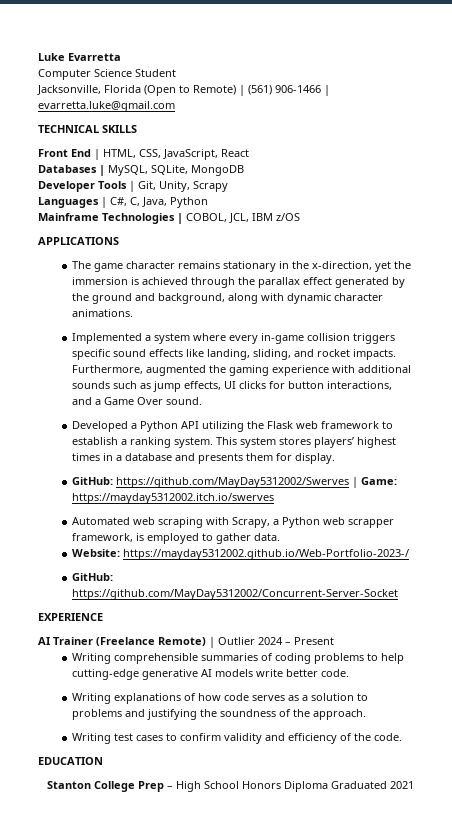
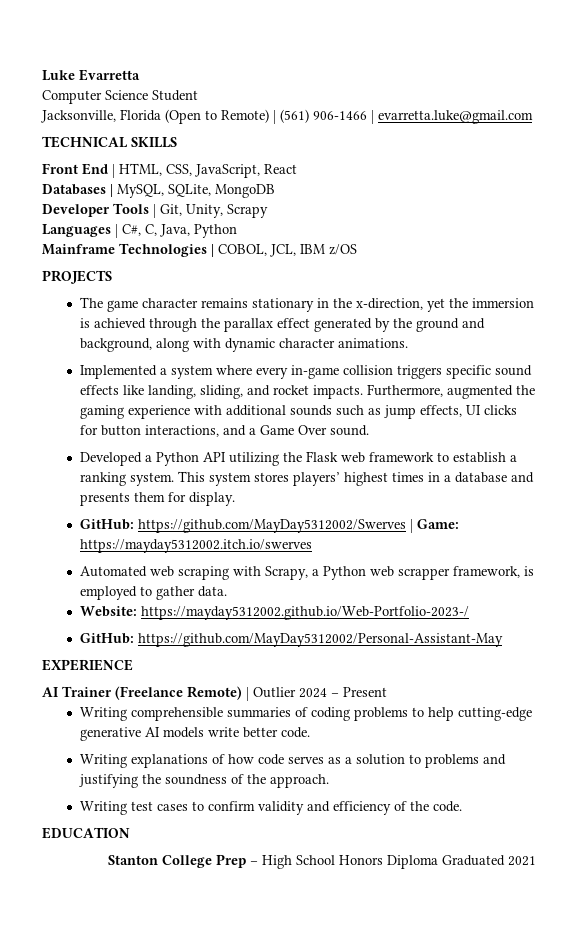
[38,237,119,245] APPLICATIONS -> [42,270,112,284] PROJECTS
[72,589,399,600] https://github.com/MayDay5312002/Concurrent-Server-Socket -> [138,633,504,647] https://github.com/MayDay5312002/Personal-Assistant-May

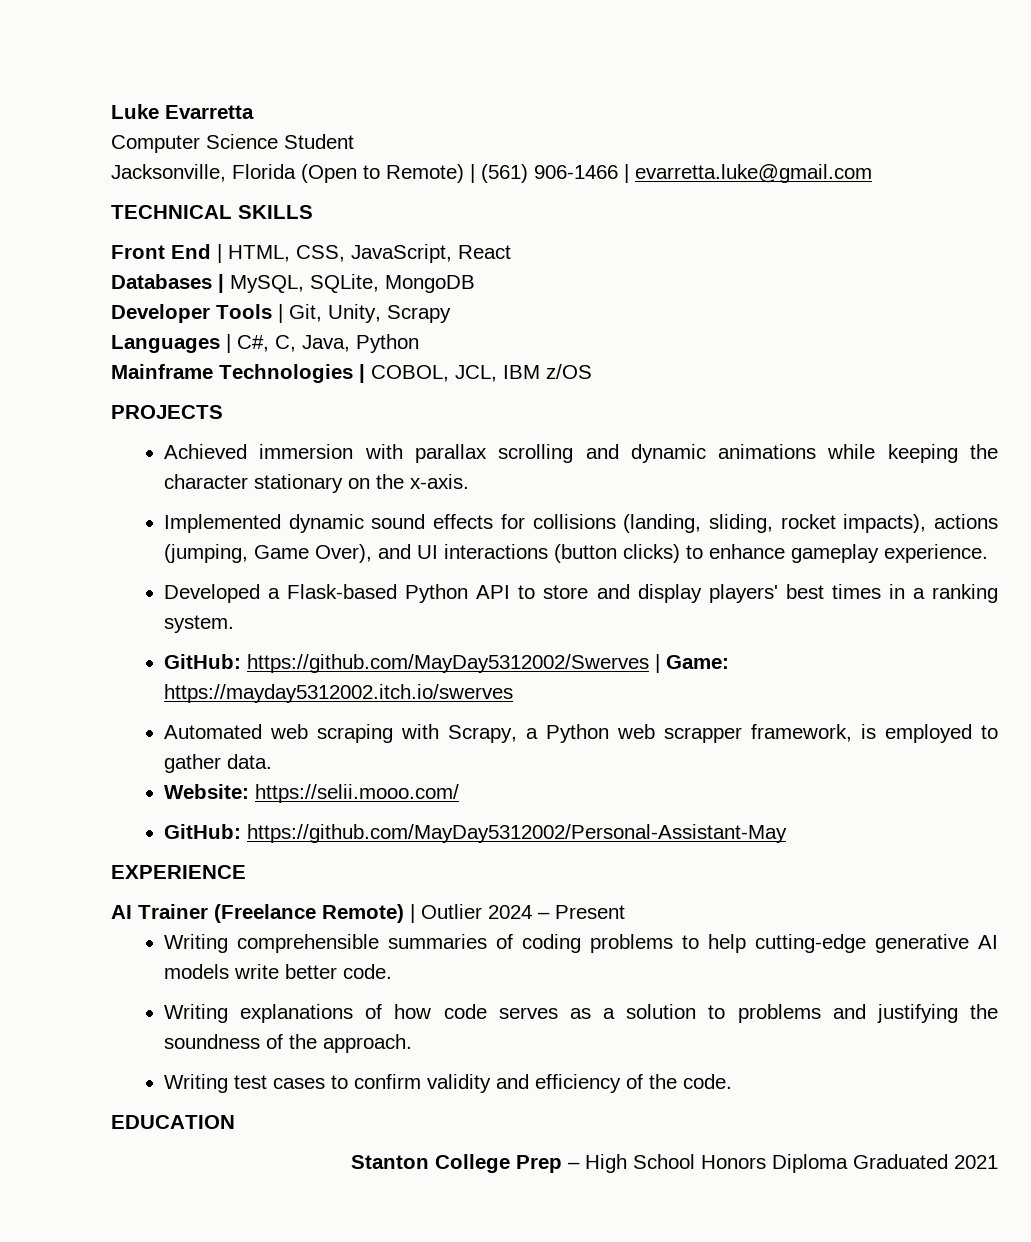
[80,297,535,312] [80,318,486,332] [80,338,409,352] [80,365,533,379] [80,384,536,399] [80,405,518,419] [80,425,370,437] The game character remains stationary in the x-direction, yet the immersion is achieved through the parallax effect generated by the ground and background, along with dynamic character animations. // Implemented a system where every in-game collision triggers specific sound effects like landing, sliding, and rocket impacts. Furthermore, augmented the gaming experience with additional sounds such as jump effects, UI clicks for button interactions, and a Game Over sound. -> [164,444,998,463] [164,474,470,493] [164,514,998,533] [164,544,989,563] Achieved immersion with parallax scrolling and dynamic animations while keeping the character stationary on the x-axis. // Implemented dynamic sound effects for collisions (landing, sliding, rocket impacts), actions (jumping, Game Over), and UI interactions (button clicks) to enhance gameplay experience.
(153, 458) none -> [287,584,398,599] Flask-based
[229,451,518,466] [80,471,535,486] [80,492,236,506] utilizing the Flask web framework to establish a ranking system. This system stores players’ highest times in a database and presents them for display. -> [518,584,999,603] [164,615,235,633] to store and display players' best times in a ranking system.
[141,606,470,620] https://mayday5312002.github.io/Web-Portfolio-2023-/ -> [255,784,460,803] https://selii.mooo.com/

